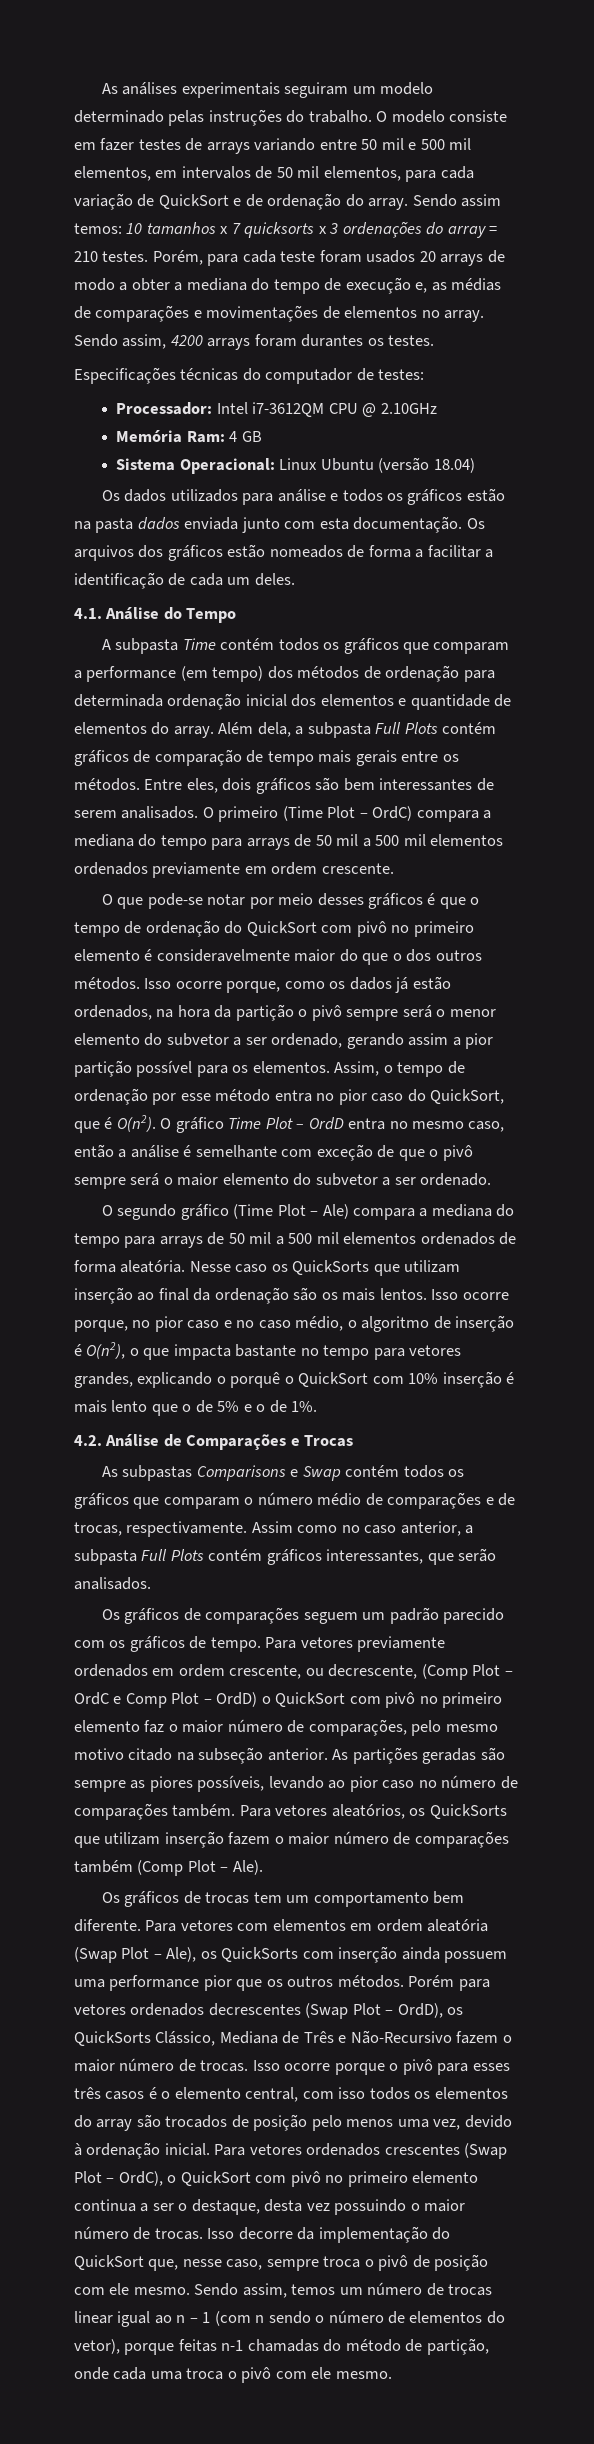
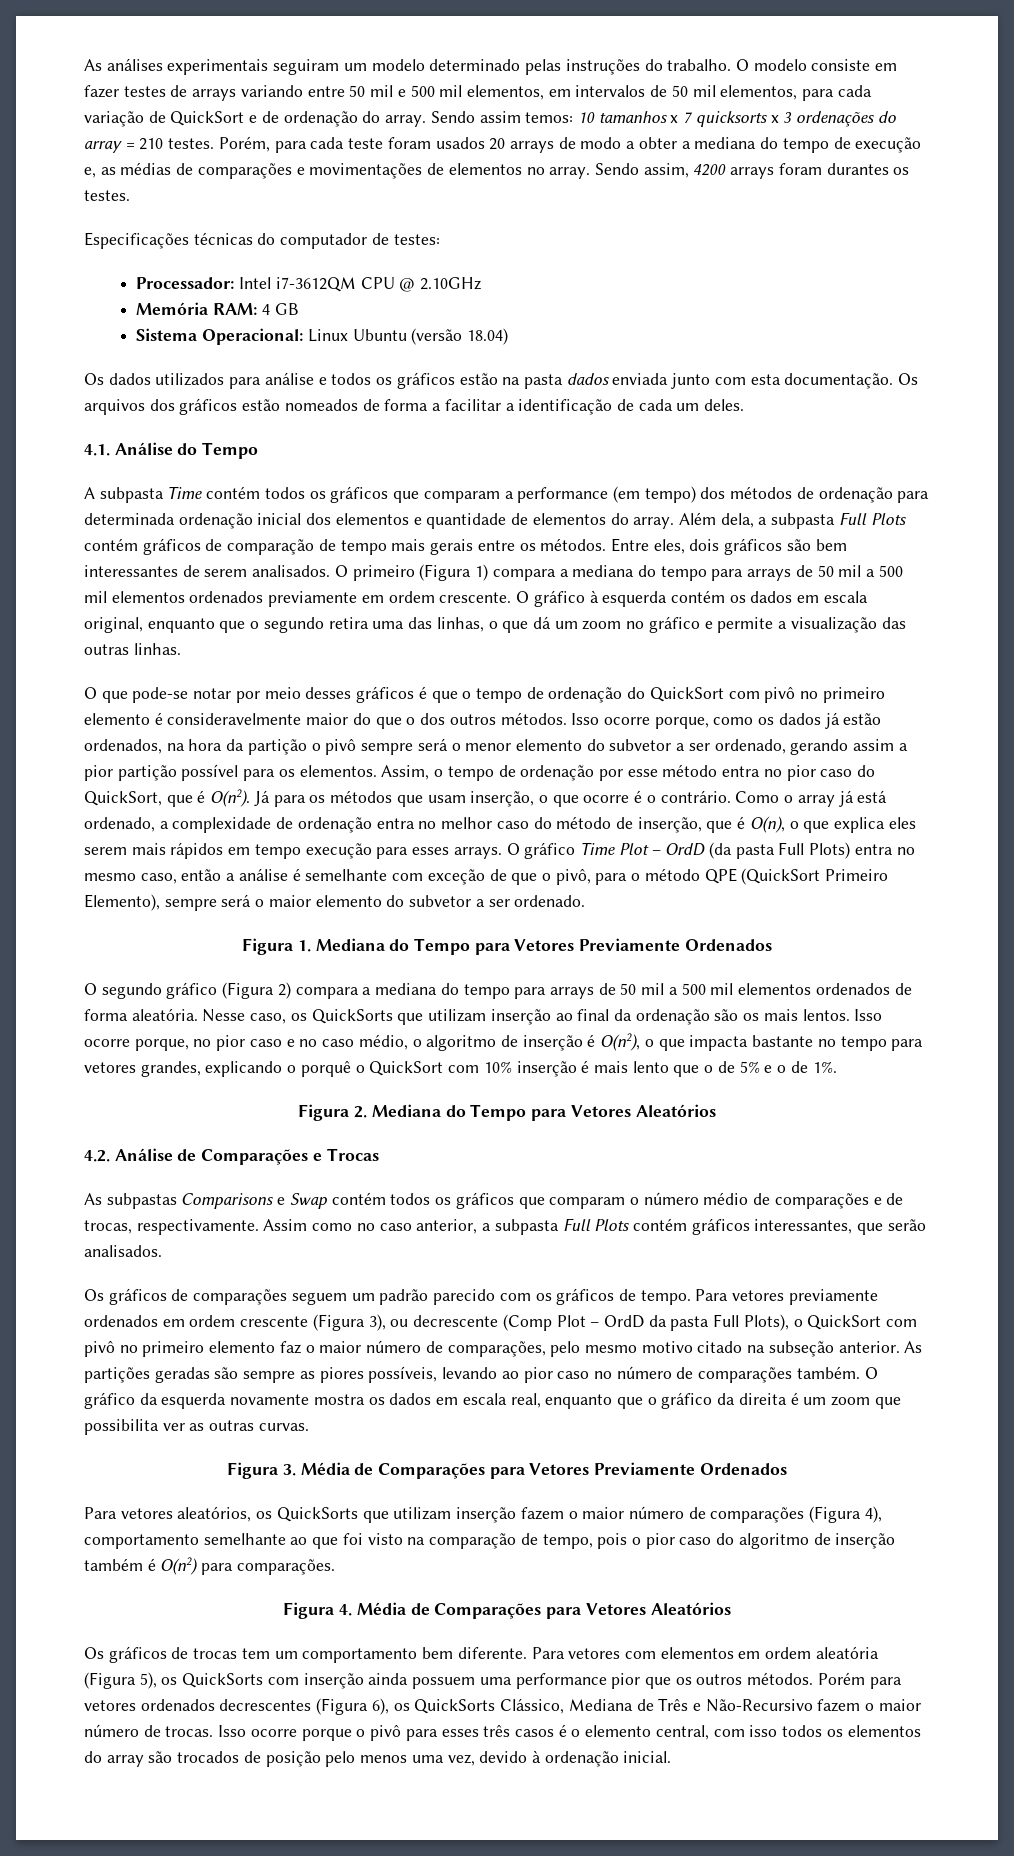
[186,431,225,443] Ram: -> [213,303,258,315] RAM:
[282,806,413,821] (Time Plot – OrdC) -> [419,564,489,581] (Figura 1)
(394, 868) none -> [516,590,868,607] [84,616,906,633] [84,643,181,655] O gráfico à esquerda contém os dados em escala original, enquanto que o segundo retira uma das linhas, o que dá um zoom no gráfico e permite a visualização das outras linhas.
(156, 1123) none -> [253,790,888,807] [84,816,916,833] [84,842,502,859] Já para os métodos que usam inserção, o que ocorre é o contrário. Como o array já está ordenado, a complexidade de ordenação entra no melhor caso do método de inserção, que é O(n), o que explica eles serem mais rápidos em tempo execução para esses arrays.
(344, 1123) none -> [708,842,851,859] (da pasta Full Plots)
[442,1145,473,1161] pivô -> [555,868,889,885] [84,894,160,911] pivô, para o método QPE (QuickSort Primeiro Elemento),
(492, 1179) none -> [242,938,772,955] // Figura 1. Mediana do Tempo para Vetores Previamente Ordenados
[233,1204,349,1219] (Time Plot – Ale) -> [222,982,291,999] (Figura 2)
[235,1264,268,1273] caso -> [250,1013,287,1024] caso,
(318, 1406) none -> [298,1104,716,1121] // Figura 2. Mediana do Tempo para Vetores Aleatórios
[229,1664,513,1680] [74,1692,258,1708] crescente, ou decrescente, (Comp Plot – OrdC e Comp Plot – OrdD) -> [240,1314,789,1331] crescente (Figura 3), ou decrescente (Comp Plot – OrdD da pasta Full Plots),
(236, 1810) none -> [864,1367,878,1379] [84,1392,901,1409] [84,1419,309,1435] [227,1462,787,1479] O gráfico da esquerda novamente mostra os dados em escala real, enquanto que o gráfico da direita é um zoom que possibilita ver as outras curvas. // Figura 3. Média de Comparações para Vetores Previamente Ordenados //
[74,1860,263,1876] também (Comp Plot – Ale). -> [809,1506,882,1523] [84,1533,896,1549] [84,1557,335,1575] [283,1602,731,1619] (Figura 4), comportamento semelhante ao que foi visto na comparação de tempo, pois o pior caso do algoritmo de inserção também é O(n2) para comparações. // Figura 4. Média de Comparações para Vetores Aleatórios
[74,1947,197,1963] (Swap Plot – Ale), -> [84,1672,157,1689] (Figura 5),
[305,2003,443,2019] (Swap Plot – OrdD), -> [316,1698,389,1715] (Figura 6),
[214,2143,508,2159] [74,2171,479,2187] [74,2199,466,2215] [74,2226,451,2243] [74,2254,489,2271] [74,2282,493,2298] [74,2310,505,2327] [74,2338,489,2355] [74,2367,392,2383] Para vetores ordenados crescentes (Swap Plot – OrdC), o QuickSort com pivô no primeiro elemento continua a ser o destaque, desta vez possuindo o maior número de trocas. Isso decorre da implementação do QuickSort que, nesse caso, sempre troca o pivô de posição com ele mesmo. Sendo assim, temos um número de trocas linear igual ao n – 1 (com n sendo o número de elementos do vetor), porque feitas n-1 chamadas do método de partição, onde cada uma troca o pivô com ele mesmo. -> (672, 1757) none

